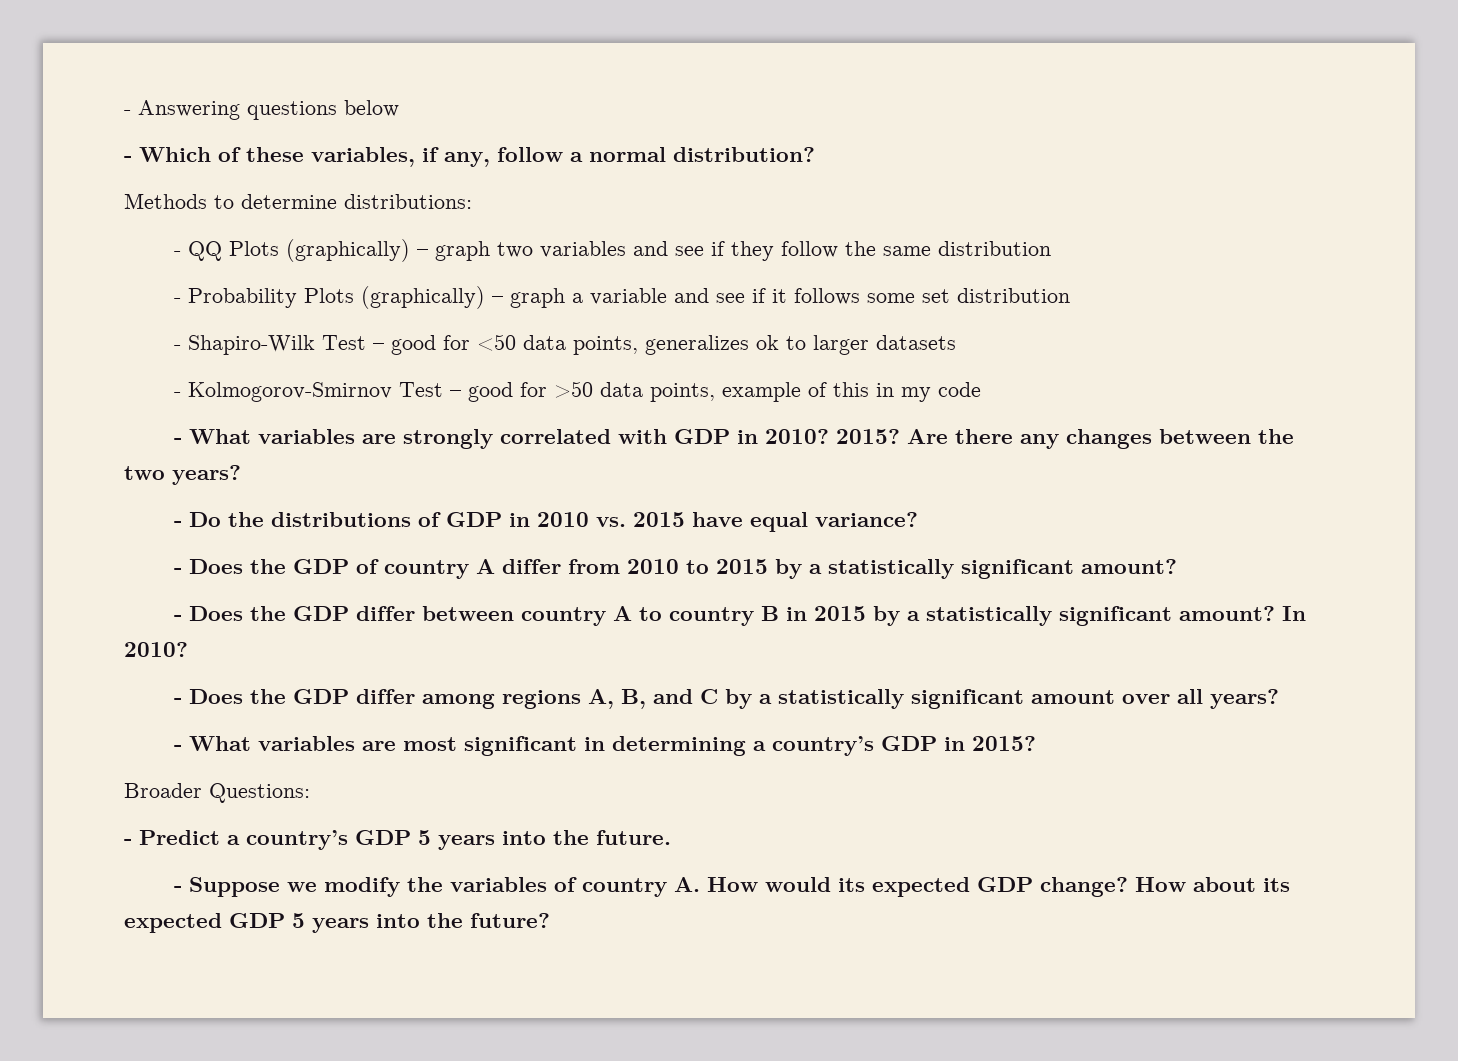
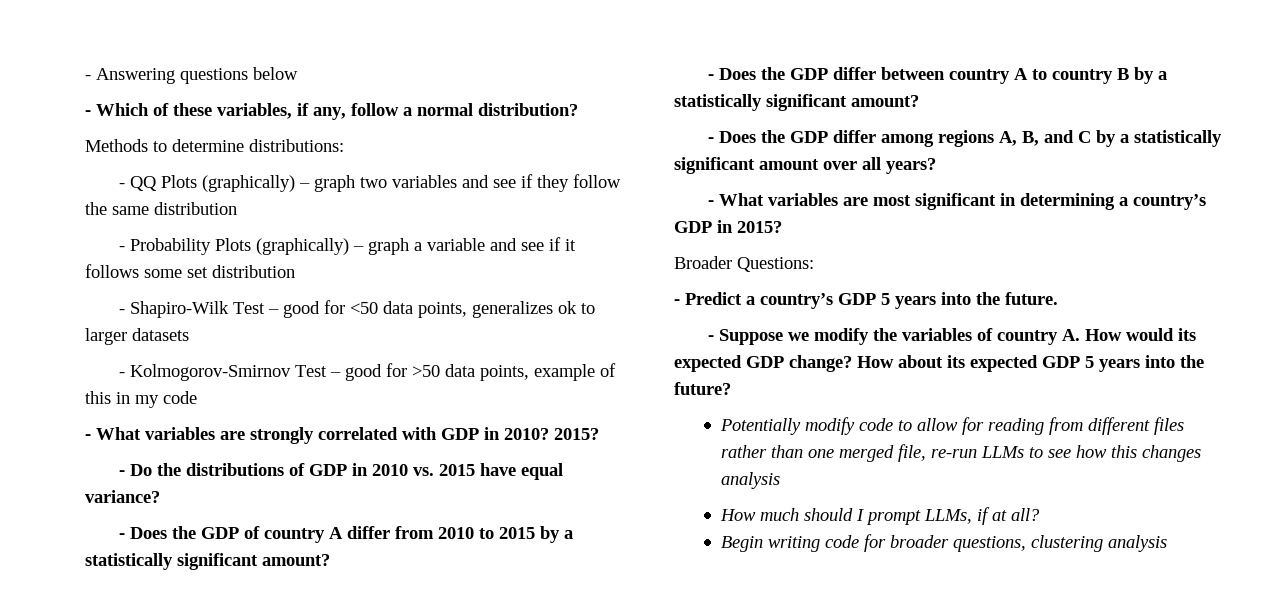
[907,429,1295,449] [124,465,241,485] Are there any changes between the two years? -> (599, 434) none
[786,606,1307,626] [124,642,188,657] in 2015 by a statistically significant amount? In 2010? -> [1133,67,1167,84] [674,94,919,111] by a statistically significant amount?
(550, 920) none -> [720,417,1185,435] [721,444,1202,462] [721,472,781,489] [720,507,1041,525] [721,534,1168,552] // Potentially modify code to allow for reading from different files rather than one merged file, re-run LLMs to see how this changes analysis // How much should I prompt LLMs, if at all? // Begin writing code for broader questions, clustering analysis

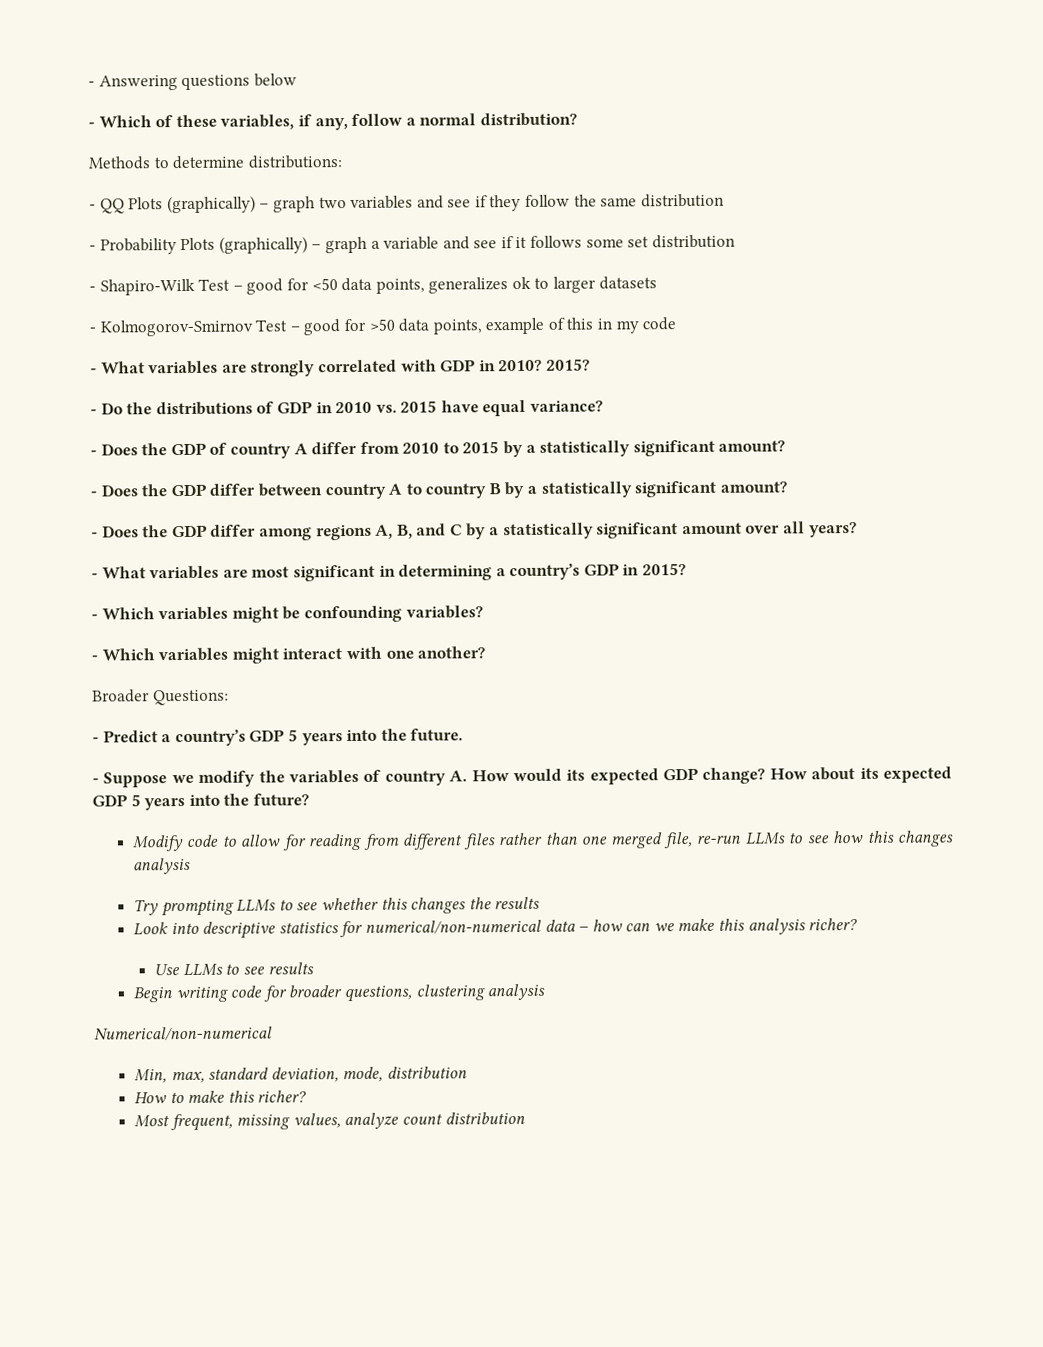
(782, 227) none -> [91,605,483,623] [91,646,486,664] // - Which variables might be confounding variables? // - Which variables might interact with one another?
[720,417,856,435] Potentially modify -> [131,835,184,852] Modify
[720,507,1041,525] How much should I prompt LLMs, if at all? -> [132,896,541,917] [132,918,859,939] [154,962,314,977] Try prompting LLMs to see whether this changes the results // Look into descriptive statistics for numerical/non-numerical data – how can we make this analysis richer? // Use LLMs to see results
(1168, 543) none -> [94,1026,273,1041] [133,1066,467,1084] [133,1090,308,1104] [133,1111,525,1132] // Numerical/non-numerical // Min, max, standard deviation, mode, distribution // How to make this richer? // Most frequent, missing values, analyze count distribution

